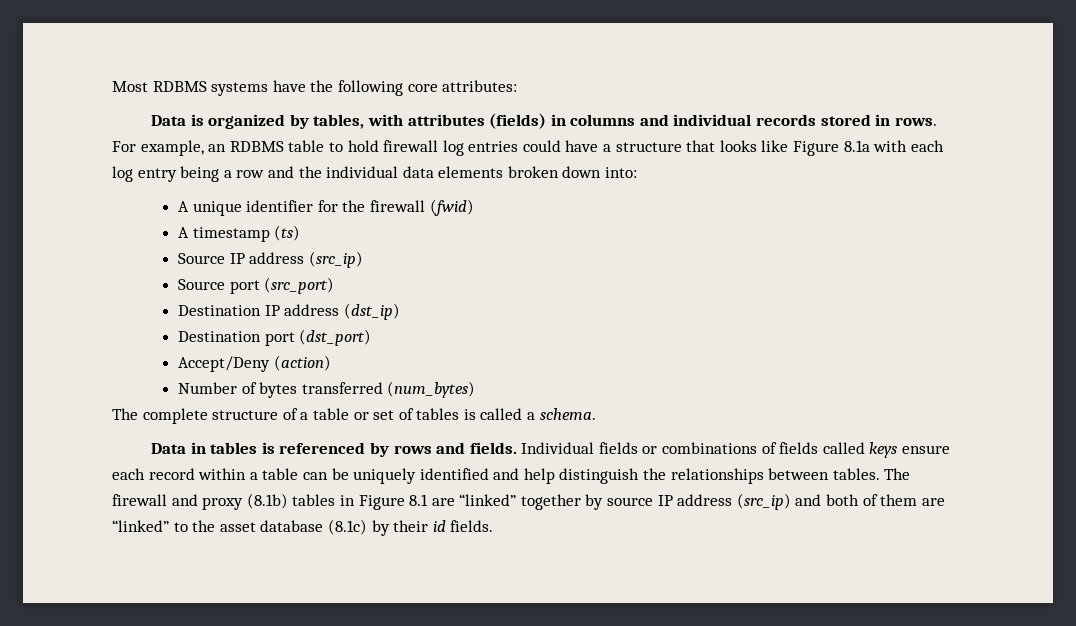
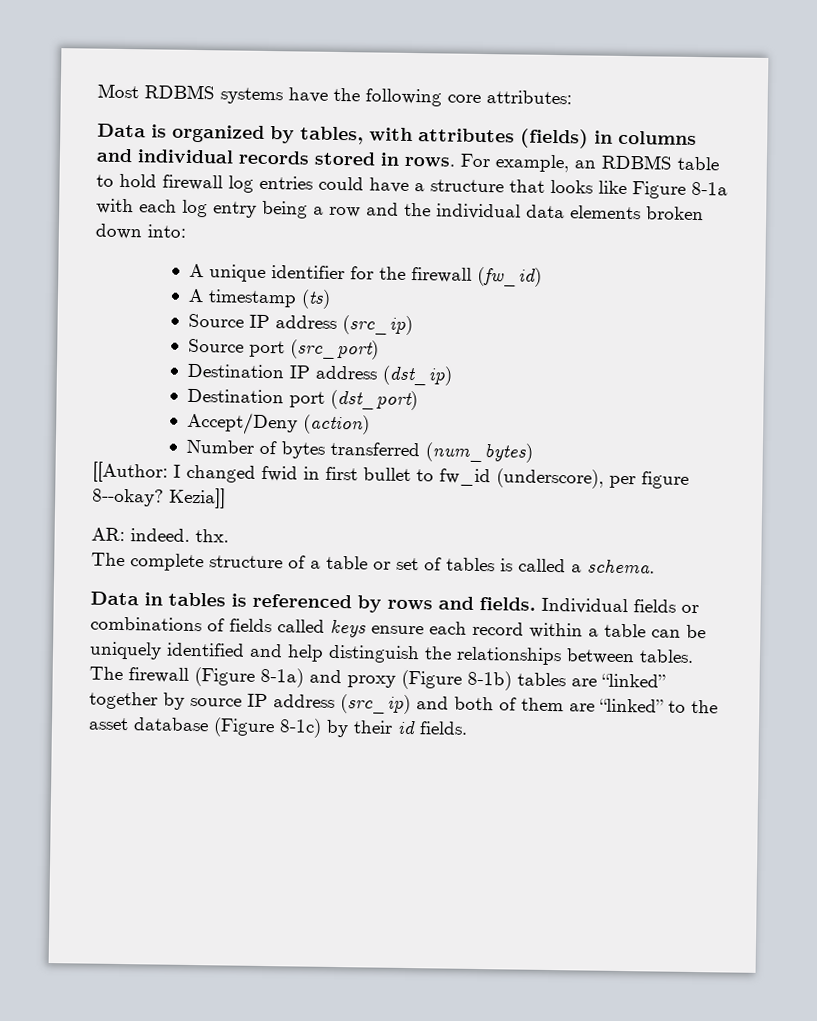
[843,140,870,152] 8.1a -> [691,181,728,196] 8-1a
[429,199,474,216] (fwid) -> [477,266,543,287] (fw_id)
(476, 389) none -> [92,461,689,489] [92,487,226,509] [91,527,229,543] // [[Author: I changed fwid in first bullet to fw_id (underscore), per figure 8--okay? Kezia]] // AR: indeed. thx.
[171,493,429,510] and proxy (8.1b) tables in Figure 8.1 -> [194,667,566,691] (Figure 8-1a) and proxy (Figure 8-1b) tables
[327,519,367,535] (8.1c) -> [213,717,322,738] (Figure 8-1c)

